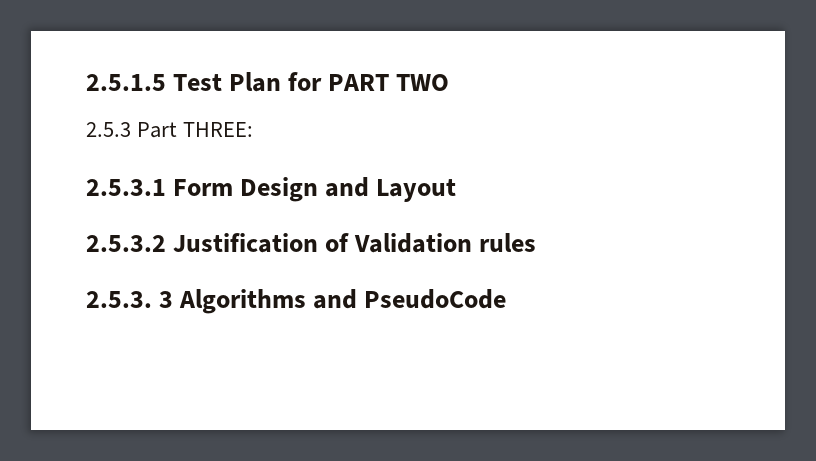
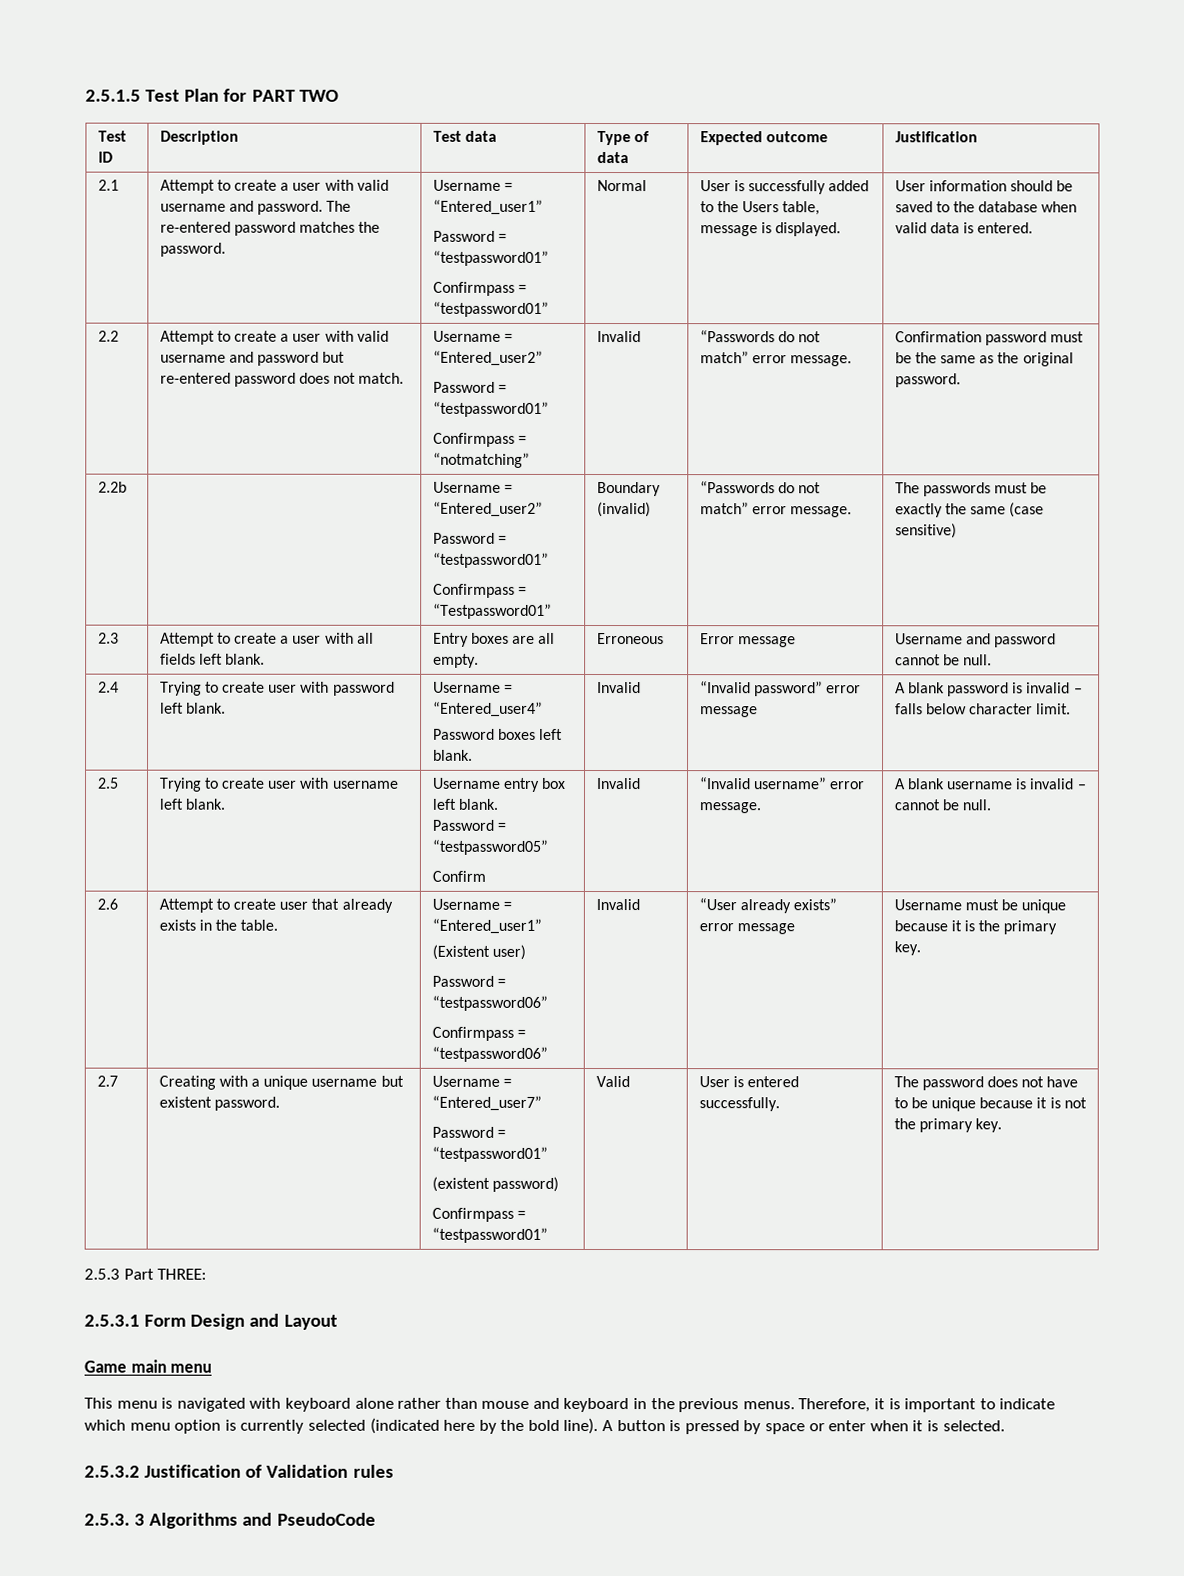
(450, 82) none -> [97,130,127,142] [97,151,113,163] [159,130,239,145] [432,130,497,142] [596,131,650,146] [596,152,629,164] [699,131,828,146] [894,131,978,143] [97,179,119,191] [159,179,389,194] [159,200,352,215] [159,221,381,236] [159,242,226,257] [432,179,513,191] [432,199,543,215] [432,230,507,242] [432,250,549,266] [432,281,527,296] [432,301,549,317] [596,180,647,192] [699,180,870,195] [699,201,821,216] [699,222,842,237] [894,180,1074,192] [894,201,1078,213] [894,222,1034,234] [97,330,119,342] [159,330,389,345] [159,351,346,366] [159,372,405,387] [432,330,513,342] [432,350,543,366] [432,381,507,393] [432,401,549,417] [432,432,527,447] [432,452,530,468] [596,331,641,343] [699,330,822,343] [699,351,853,367] [894,331,1085,346] [894,352,1074,367] [894,373,961,388] [97,481,127,493] [432,481,513,493] [432,501,543,517] [432,532,507,544] [432,552,549,568] [432,583,527,598] [432,603,552,619] [596,482,661,497] [596,502,651,518] [699,481,822,494] [699,502,853,518] [894,482,1048,497] [894,502,1045,518] [894,523,957,539] [97,632,119,644] [159,632,374,647] [159,653,266,665] [432,632,556,647] [432,653,479,668] [596,633,664,645] [699,633,796,648] [894,633,1057,648] [894,654,993,666] [97,681,119,693] [159,681,395,696] [159,702,226,714] [432,681,513,693] [432,701,543,717] [432,728,564,740] [432,749,473,761] [596,682,641,694] [699,681,862,697] [699,706,758,718] [894,682,1083,697] [894,703,1072,715] [96,777,119,789] [158,777,399,792] [158,798,225,810] [431,777,567,792] [431,798,498,810] [431,819,506,831] [431,839,548,855] [431,870,486,882] [595,778,641,790] [698,777,866,790] [698,802,761,814] [893,778,1087,790] [893,799,992,811] [96,898,118,910] [158,898,393,913] [158,919,279,931] [431,898,512,910] [431,918,542,934] [431,944,526,960] [431,975,506,987] [431,995,548,1011] [431,1026,526,1041] [431,1046,548,1062] [595,899,640,911] [698,898,838,914] [698,923,795,935] [893,899,1067,914] [893,920,1058,935] [893,941,921,956] [96,1075,118,1087] [158,1075,404,1090] [158,1096,280,1111] [431,1075,512,1087] [431,1095,542,1111] [431,1126,506,1138] [431,1146,548,1162] [431,1176,559,1192] [431,1207,526,1222] [431,1227,548,1243] [595,1076,630,1088] [698,1076,800,1088] [698,1097,780,1112] [893,1076,1079,1091] [893,1097,1087,1112] [893,1118,1003,1133] // Test ID | Description | Test data | Type of data | Expected outcome | Justification // 2.1 | Attempt to create a user with valid username and password. The re-entered password matches the password. | Username = “Entered_user1” // Password = “testpassword01” // Confirmpass = “testpassword01” | Normal | User is successfully added to the Users table, message is displayed. | User information should be saved to the database when valid data is entered. // 2.2 | Attempt to create a user with valid username and password but re-entered password does not match. | Username = “Entered_user2” // Password = “testpassword01” // Confirmpass = “notmatching” | Invalid | “Passwords do not match” error message. | Confirmation password must be the same as the original password. // 2.2b | | Username = “Entered_user2” // Password = “testpassword01” // Confirmpass = “Testpassword01” | Boundary (invalid) | “Passwords do not match” error message. | The passwords must be exactly the same (case sensitive) // 2.3 | Attempt to create a user with all fields left blank. | Entry boxes are all empty. | Erroneous | Error message | Username and password cannot be null. // 2.4 | Trying to create user with password left blank. | Username = “Entered_user4” // Password boxes left blank. | Invalid | “Invalid password” error message | A blank password is invalid – falls below character limit. // 2.5 | Trying to create user with username left blank. | Username entry box left blank. // Password = “testpassword05” // Confirm | Invalid | “Invalid username” error message. | A blank username is invalid – cannot be null. // 2.6 | Attempt to create user that already exists in the table. | Username = “Entered_user1” // (Existent user) // Password = “testpassword06” // Confirmpass = “testpassword06” | Invalid | “User already exists” error message | Username must be unique because it is the primary key. // 2.7 | Creating with a unique username but existent password. | Username = “Entered_user7” // Password = “testpassword01” // (existent password) // Confirmpass = “testpassword01” | Valid | User is entered successfully. | The password does not have to be unique because it is not the primary key.
(457, 190) none -> [84,1359,213,1373] [84,1397,1056,1413] [84,1417,1005,1435] // Game main menu // This menu is navigated with keyboard alone rather than mouse and keyboard in the previous menus. Therefore, it is important to indicate which menu option is currently selected (indicated here by the bold line). A button is pressed by space or enter when it is selected.

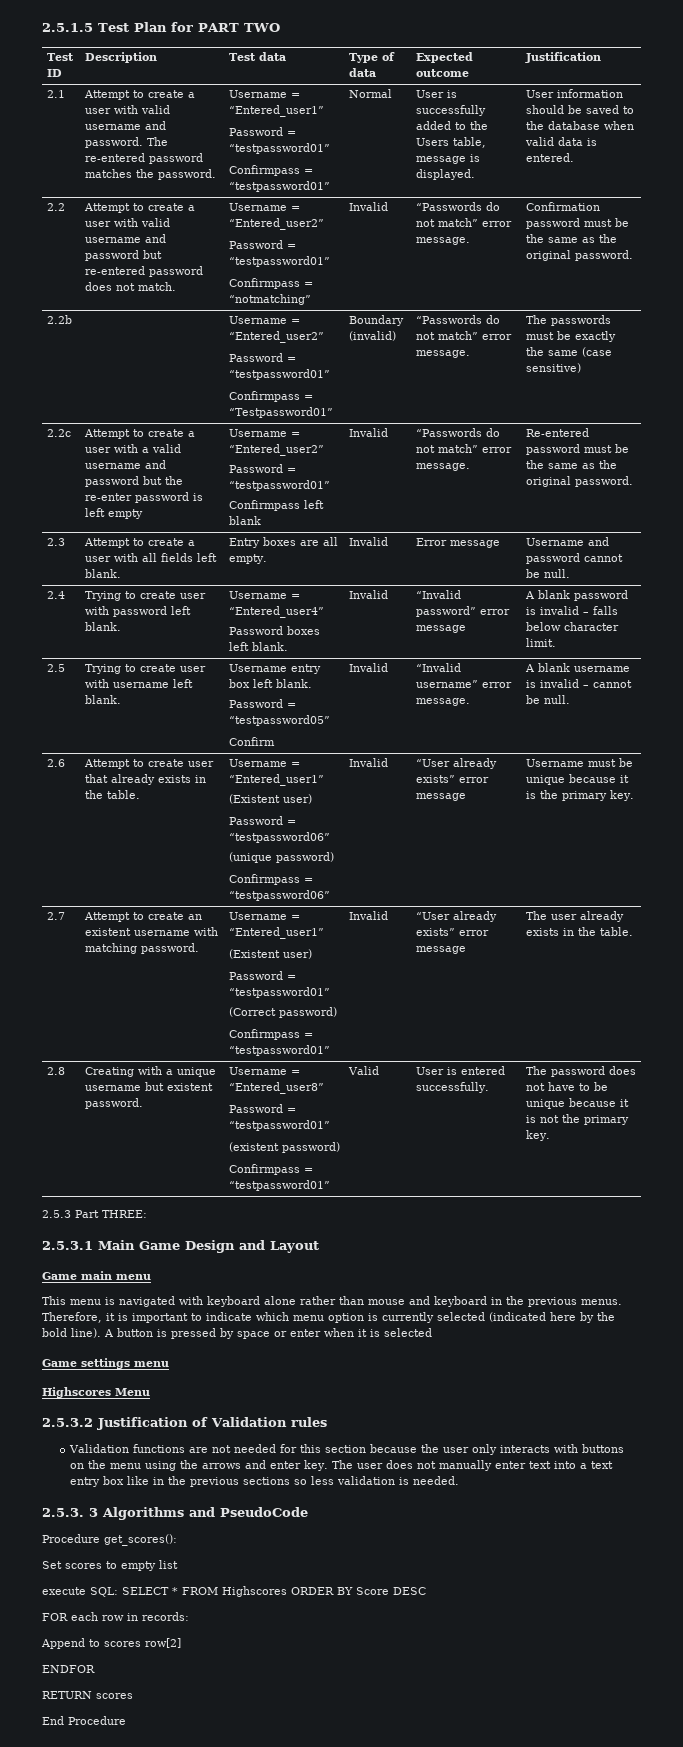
(957, 531) none -> [46,429,71,437] [83,429,195,439] [84,444,181,453] [84,460,166,469] [84,476,183,487] [84,492,203,503] [84,508,143,519] [228,429,300,437] [228,444,324,456] [228,464,296,473] [228,480,330,491] [228,500,324,511] [228,516,261,525] [348,428,388,437] [415,428,500,437] [415,444,512,453] [415,463,470,471] [525,428,589,437] [525,444,629,455] [525,460,617,469] [525,476,633,487] // 2.2c | Attempt to create a user with a valid username and password but the re-enter password is left empty | Username = “Entered_user2” // Password = “testpassword01” // Confirmpass left blank | Invalid | “Passwords do not match” error message. | Re-entered password must be the same as the original password.
[596,633,664,645] Erroneous -> [348,537,388,546] Invalid
(548, 1003) none -> [228,852,334,863] // (unique password)
(118, 1081) none -> [83,912,202,922] [84,927,218,936] [84,943,199,954] [228,912,300,920] [228,927,324,939] [228,949,312,959] [228,971,296,980] [228,987,330,998] [228,1007,337,1018] [228,1029,313,1040] [228,1045,330,1056] [348,911,388,920] [415,911,497,922] [415,928,489,936] [415,946,466,954] [525,911,624,922] [525,927,633,936] [46,1067,65,1075] | Attempt to create an existent username with matching password. | Username = “Entered_user1” // (Existent user) // Password = “testpassword01” // (Correct password) // Confirmpass = “testpassword01” | Invalid | “User already exists” error message | The user already exists in the table. // 2.8
[431,1095,542,1111] “Entered_user7” -> [228,1082,324,1094] “Entered_user8”
[144,1314,187,1327] Form -> [98,1240,180,1250] Main Game
[942,1420,1005,1432] selected. -> [384,1328,432,1337] [42,1358,169,1369] [42,1387,150,1398] selected // Game settings menu // Highscores Menu
(394, 1471) none -> [69,1444,625,1455] [70,1460,614,1471] [70,1476,460,1487] // Validation functions are not needed for this section because the user only interacts with buttons on the menu using the arrows and enter key. The user does not manually enter text into a text entry box like in the previous sections so less validation is needed.
(376, 1519) none -> [42,1534,177,1546] [42,1560,178,1571] [42,1586,426,1597] [42,1612,189,1621] [41,1638,181,1649] [42,1665,95,1673] [42,1691,133,1699] [42,1716,126,1725] // Procedure get_scores(): // Set scores to empty list // execute SQL: SELECT * FROM Highscores ORDER BY Score DESC // FOR each row in records: // Append to scores row[2] // ENDFOR // RETURN scores // End Procedure

